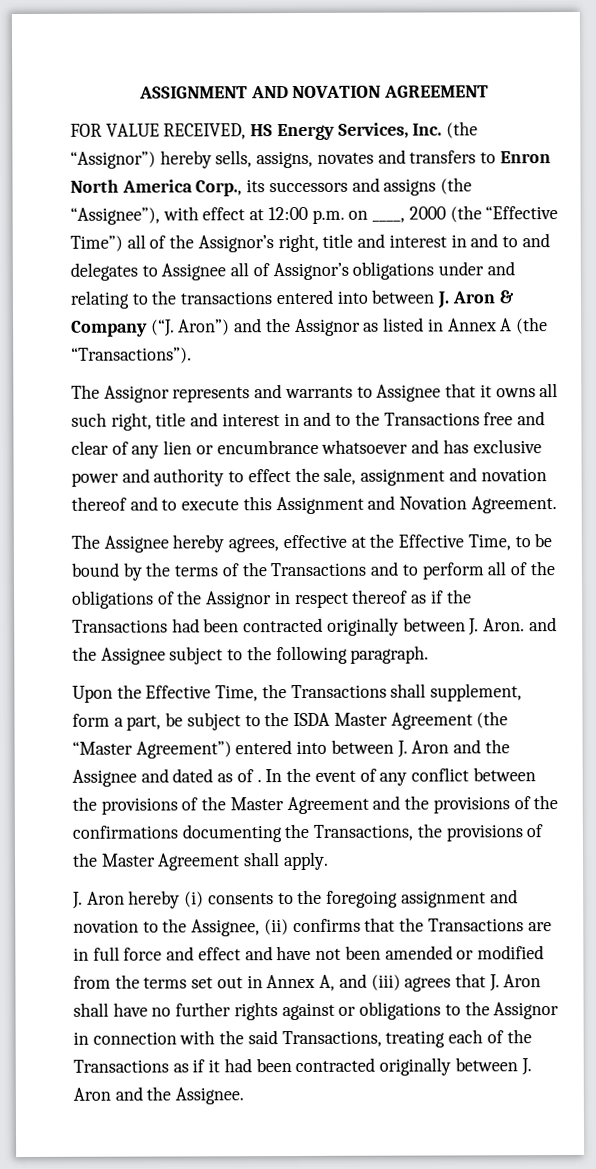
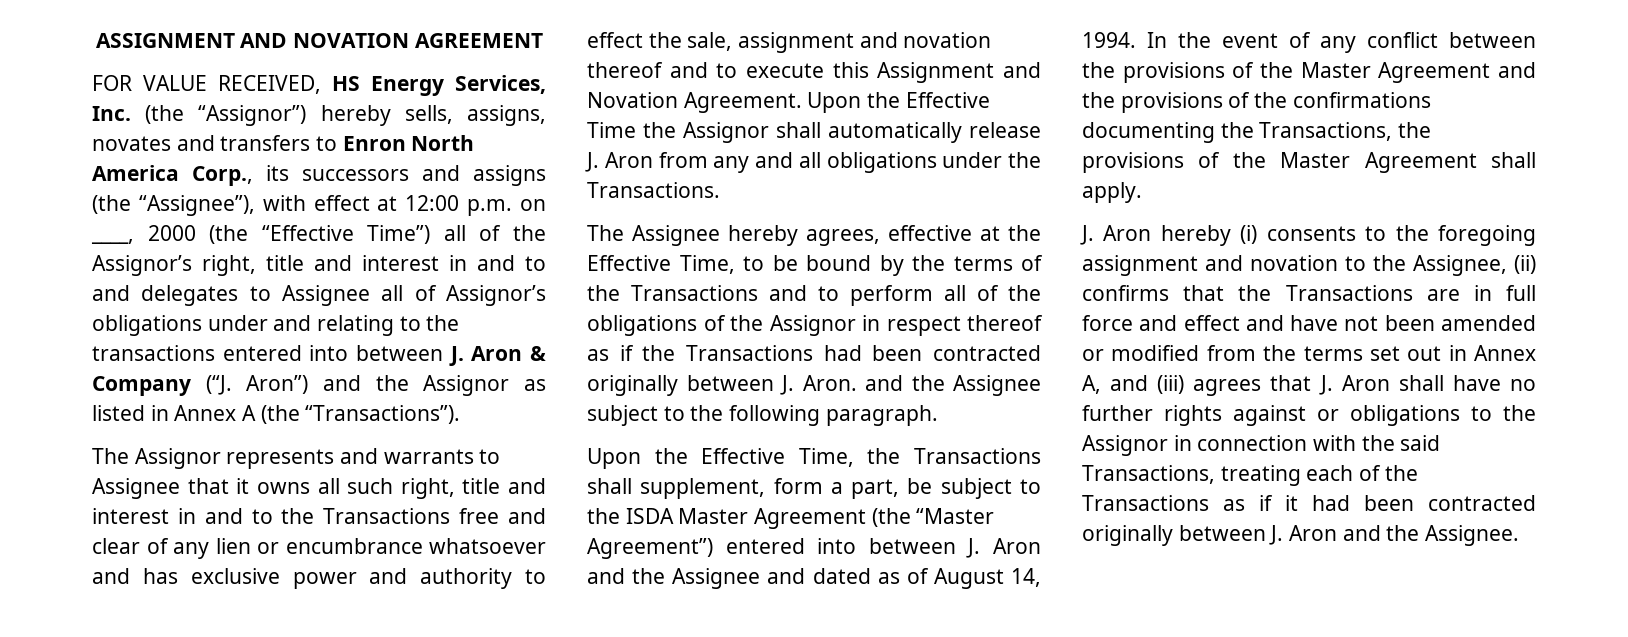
(557, 505) none -> [807,92,990,113] [587,122,1041,143] [585,152,1041,173] [587,182,720,198] Upon the Effective Time the Assignor shall automatically release J. Aron from any and all obligations under the Transactions.
[256,779,262,783] . -> [933,568,1041,589] [1082,32,1136,48] August 14, 1994.

